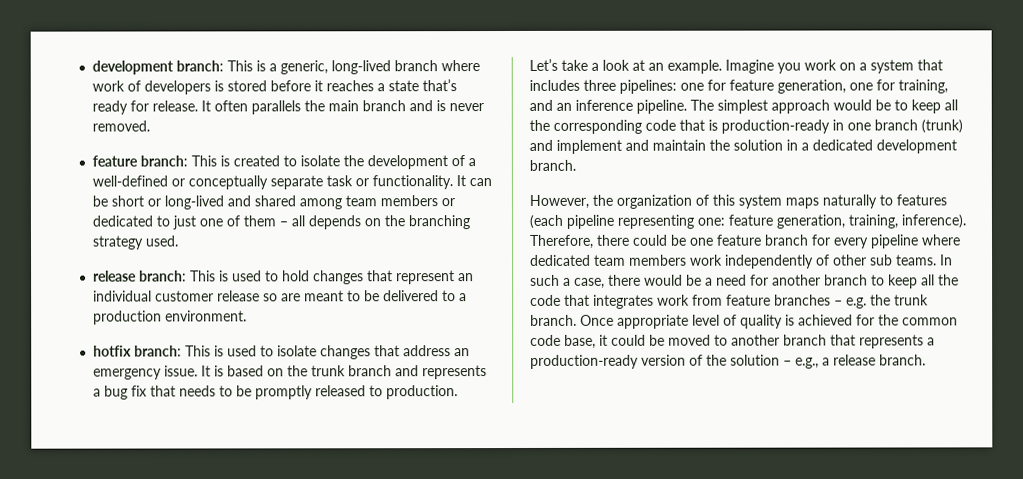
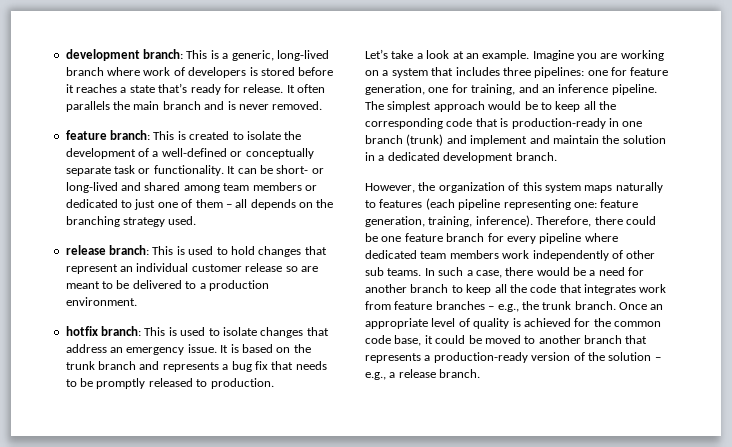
[110,195,144,207] short -> [276,165,309,174] short-
[804,59,837,71] work -> [600,50,664,61] are working
[846,297,867,309] e.g. -> [497,304,519,312] e.g.,
(614, 320) none -> [650,304,664,310] an

